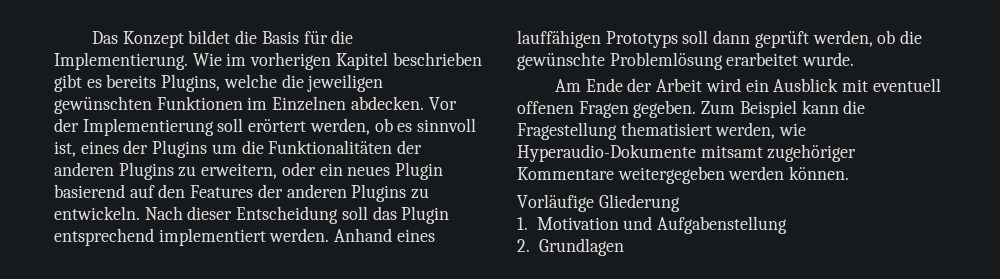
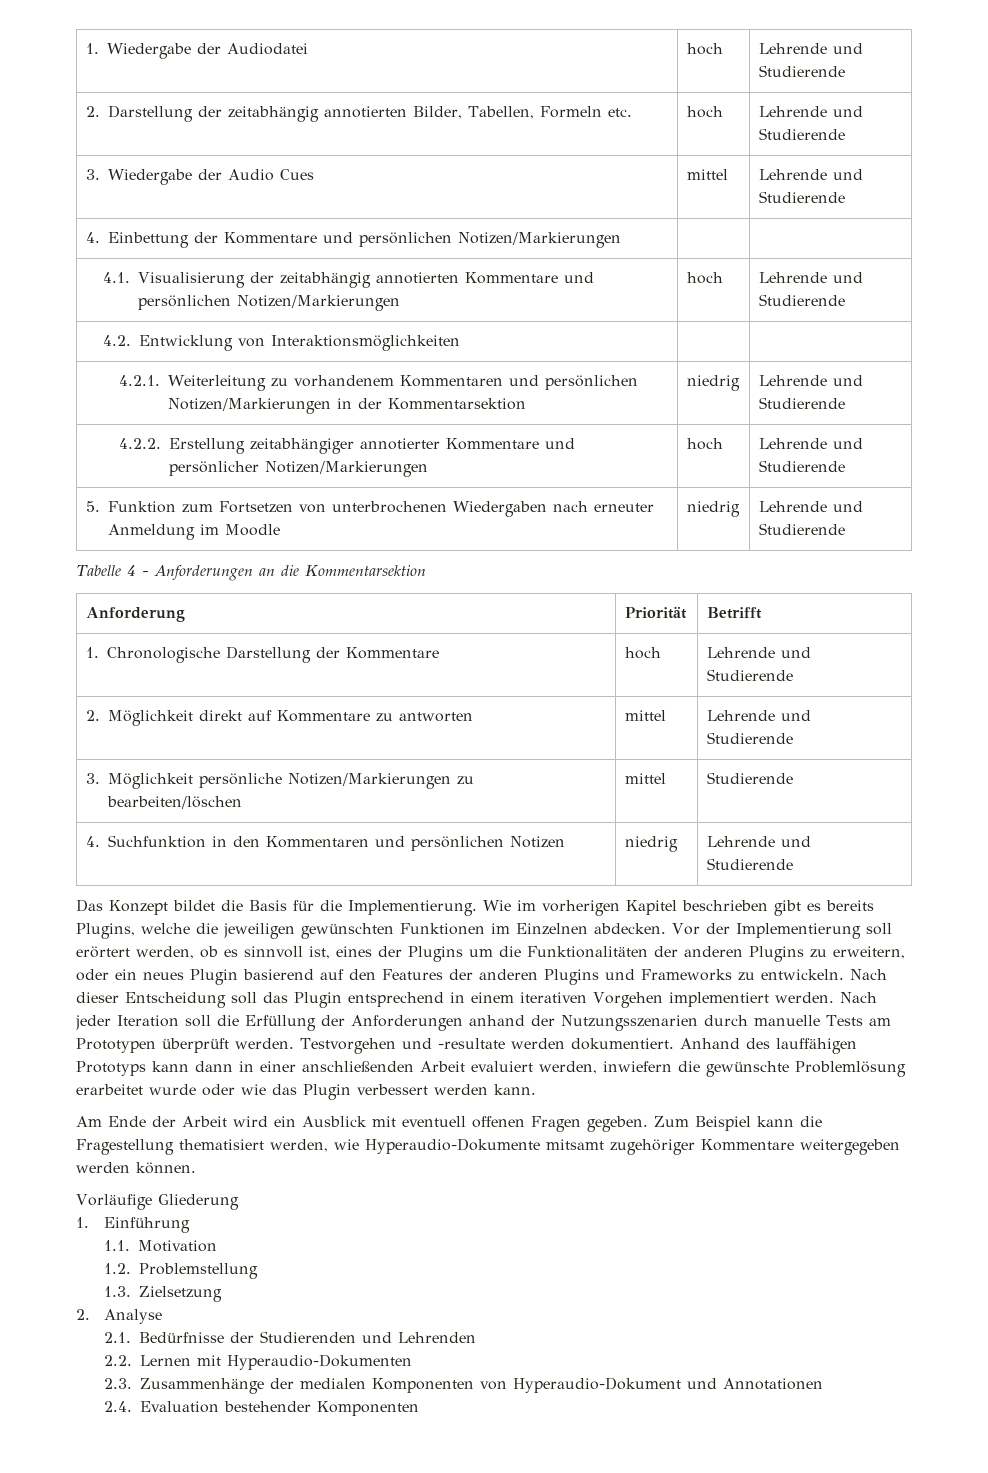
(92, 37) none -> [85,43,308,59] [686,43,723,55] [758,43,863,54] [758,65,845,77] [85,105,632,122] [686,106,723,118] [758,106,863,117] [758,128,845,140] [85,169,314,185] [686,169,728,180] [758,169,863,180] [758,191,845,203] [85,232,621,248] [102,272,594,288] [137,295,400,311] [686,272,723,284] [758,272,863,283] [758,294,845,306] [102,335,460,351] [119,375,639,391] [168,398,527,414] [686,375,740,391] [758,375,863,386] [758,397,845,409] [119,438,576,454] [169,461,429,477] [686,438,723,450] [758,438,863,449] [758,460,845,472] [85,501,654,517] [107,524,280,540] [686,501,740,517] [758,501,863,512] [758,523,845,535] [76,565,426,581] [85,607,185,622] [624,606,687,619] [706,607,762,619] [85,646,439,663] [624,647,661,659] [706,647,811,658] [706,669,793,681] [85,710,473,726] [624,710,666,721] [706,710,811,721] [706,732,793,744] [85,773,474,789] [106,796,242,809] [624,773,666,784] [706,772,793,784] [85,835,565,851] [624,836,678,852] [706,836,811,847] [706,858,793,870] 1. Wiedergabe der Audiodatei | hoch | Lehrende und Studierende // 2. Darstellung der zeitabhängig annotierten Bilder, Tabellen, Formeln etc. | hoch | Lehrende und Studierende // 3. Wiedergabe der Audio Cues | mittel | Lehrende und Studierende // 4. Einbettung der Kommentare und persönlichen Notizen/Markierungen | | // 4.1. Visualisierung der zeitabhängig annotierten Kommentare und persönlichen Notizen/Markierungen | hoch | Lehrende und Studierende // 4.2. Entwicklung von Interaktionsmöglichkeiten | | // 4.2.1. Weiterleitung zu vorhandenem Kommentaren und persönlichen Notizen/Markierungen in der Kommentarsektion | niedrig | Lehrende und Studierende // 4.2.2. Erstellung zeitabhängiger annotierter Kommentare und persönlicher Notizen/Markierungen | hoch | Lehrende und Studierende // 5. Funktion zum Fortsetzen von unterbrochenen Wiedergaben nach erneuter Anmeldung im Moodle | niedrig | Lehrende und Studierende // Tabelle 4 - Anforderungen an die Kommentarsektion // Anforderung | Priorität | Betrifft // 1. Chronologische Darstellung der Kommentare | hoch | Lehrende und Studierende // 2. Möglichkeit direkt auf Kommentare zu antworten | mittel | Lehrende und Studierende // 3. Möglichkeit persönliche Notizen/Markierungen zu bearbeiten/löschen | mittel | Studierende // 4. Suchfunktion in den Kommentaren und persönlichen Notizen | niedrig | Lehrende und Studierende //
(407, 193) none -> [605,969,732,981] und Frameworks
[158,228,435,246] [517,30,923,48] [517,52,855,70] implementiert werden. Anhand eines lauffähigen Prototyps soll dann geprüft werden, ob die gewünschte Problemlösung erarbeitet wurde. -> [450,992,877,1008] [75,1015,891,1031] [76,1038,857,1054] [76,1061,906,1077] [76,1084,536,1100] in einem iterativen Vorgehen implementiert werden. Nach jeder Iteration soll die Erfüllung der Anforderungen anhand der Nutzungsszenarien durch manuelle Tests am Prototypen überprüft werden. Testvorgehen und -resultate werden dokumentiert. Anhand des lauffähigen Prototyps kann dann in einer anschließenden Arbeit evaluiert werden, inwiefern die gewünschte Problemlösung erarbeitet wurde oder wie das Plugin verbessert werden kann.
[536,216,788,234] [517,238,624,256] Motivation und Aufgabenstellung // 2. Grundlagen -> [104,1217,191,1233] [104,1240,218,1252] [104,1263,259,1279] [104,1286,223,1302] [76,1309,163,1324] [104,1331,477,1343] [104,1354,413,1370] [104,1377,824,1394] [104,1401,420,1416] Einführung // 1.1. Motivation // 1.2. Problemstellung // 1.3. Zielsetzung // 2. Analyse // 2.1. Bedürfnisse der Studierenden und Lehrenden // 2.2. Lernen mit Hyperaudio-Dokumenten // 2.3. Zusammenhänge der medialen Komponenten von Hyperaudio-Dokument und Annotationen // 2.4. Evaluation bestehender Komponenten

